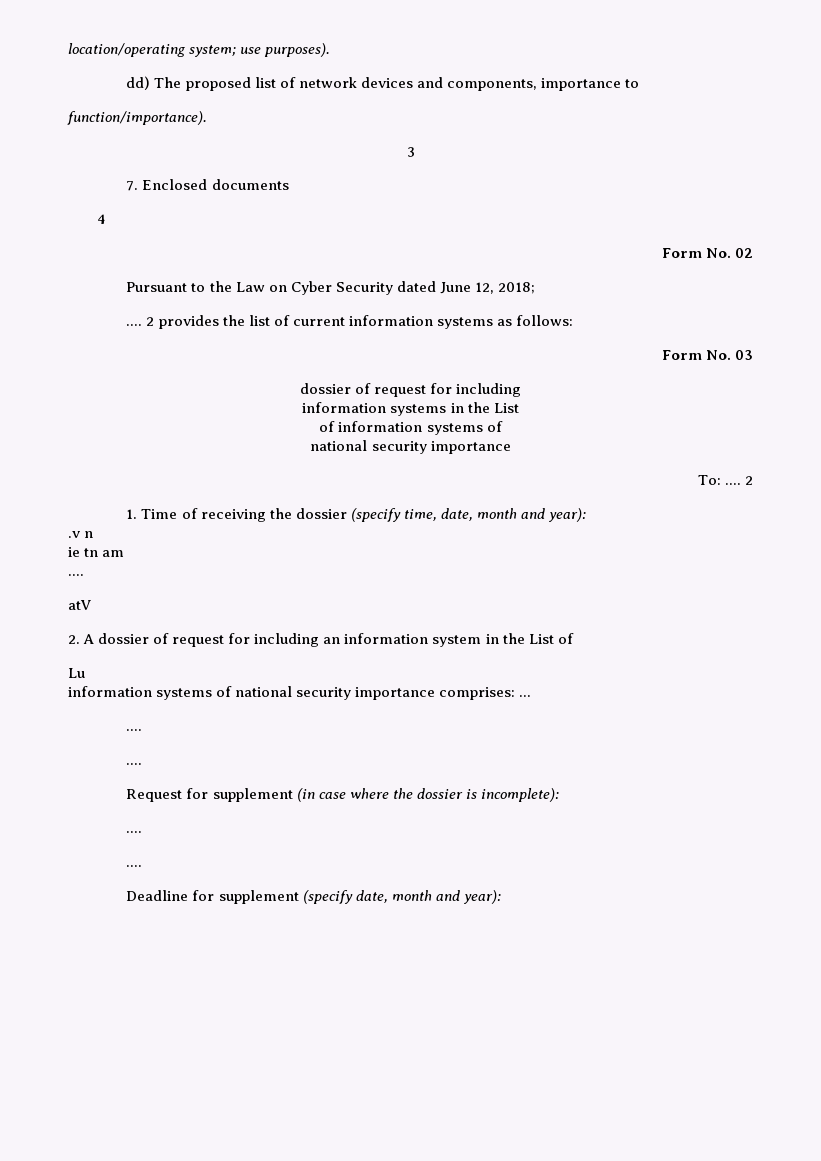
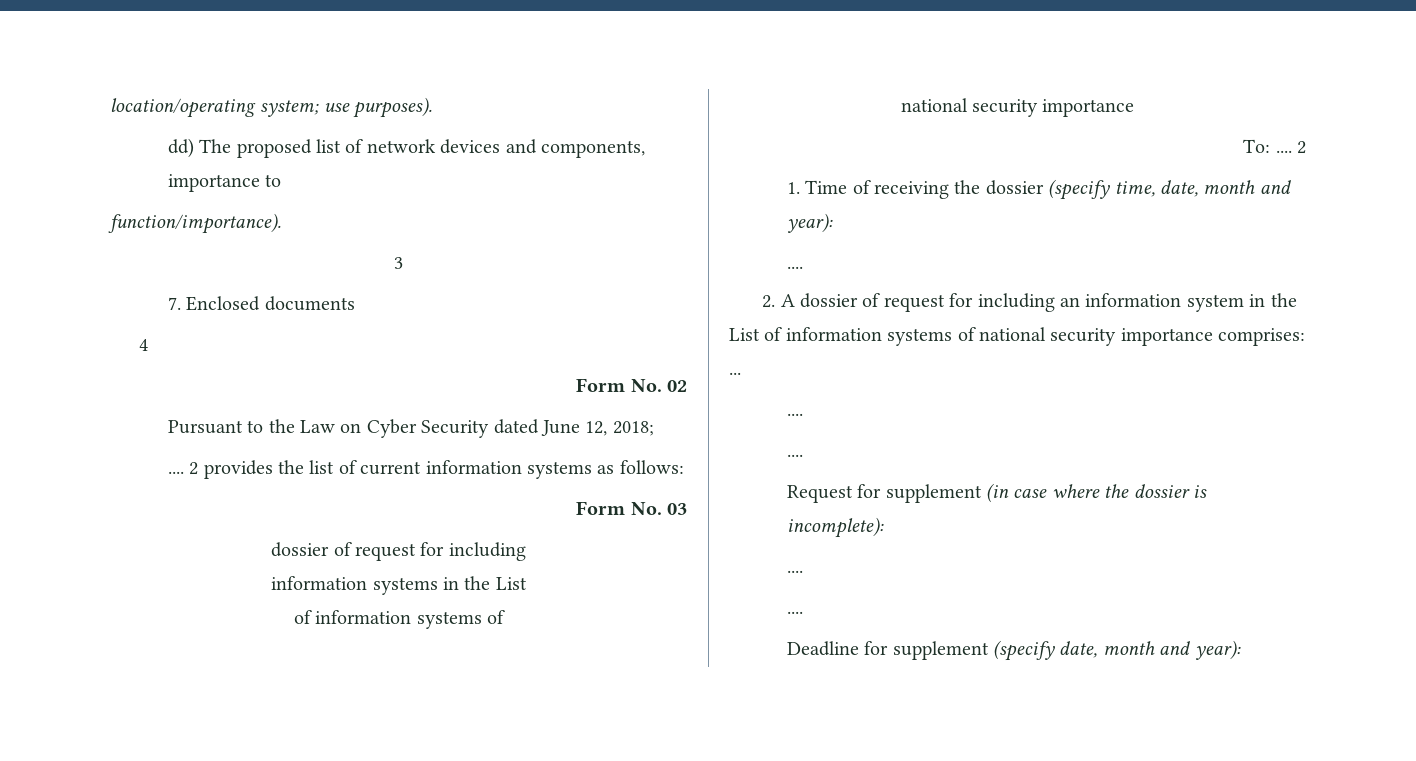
[68,531,94,538] [68,547,125,557] [68,574,84,576] [68,600,91,610] // .v n // ie tn am // .... // atV -> [786,266,803,269] // ....
[68,668,85,678] // Lu // -> (783, 334) none

